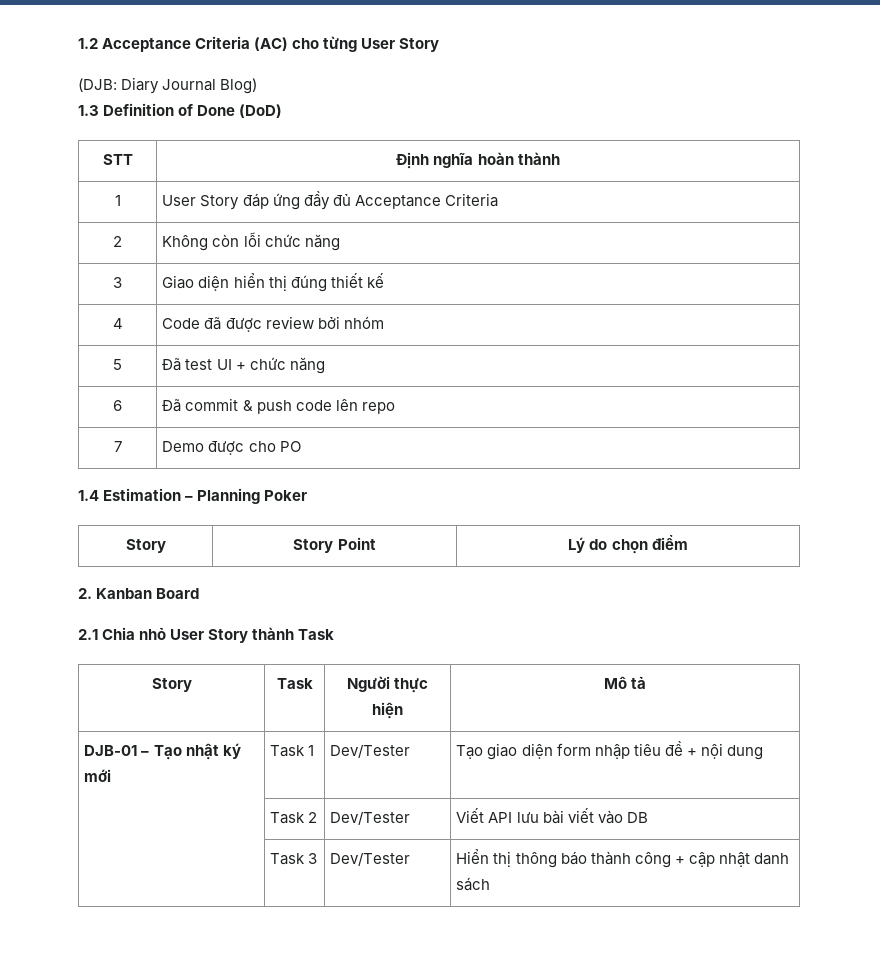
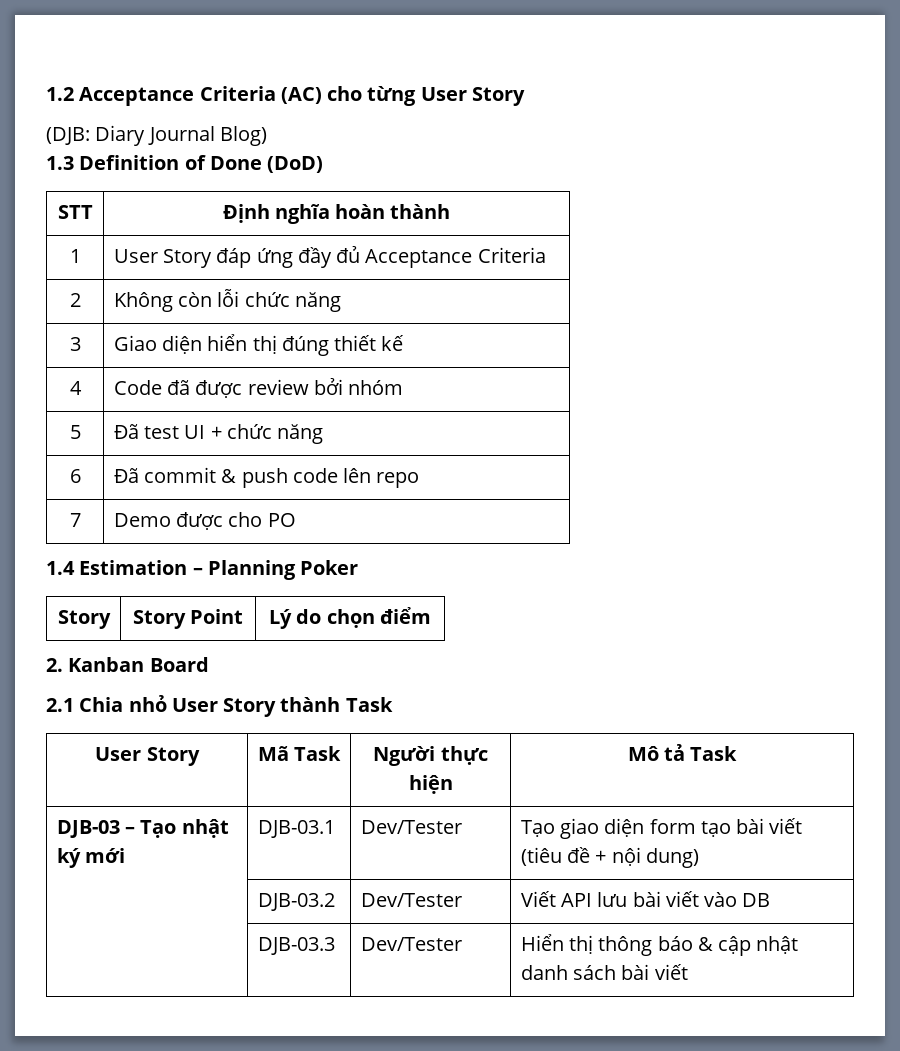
[151,678,192,692] Story | -> [95,747,200,766] [257,746,289,761] User Story | Mã
[84,745,138,756] // DJB-01 -> [690,746,738,761] [56,820,120,838] Task // DJB-03
[270,745,315,757] Task 1 -> [257,820,335,838] DJB-03.1
[594,741,763,760] [270,812,318,824] nhập tiêu đề + nội dung // | Task 2 -> [700,818,803,837] [520,847,699,868] [257,893,335,911] tạo bài viết (tiêu đề + nội dung) // | DJB-03.2
[270,853,318,865] Task 3 -> [257,937,335,955] DJB-03.3
[590,851,685,868] thành công + -> [697,937,713,951] &
(491, 884) none -> [621,964,688,980] bài viết

